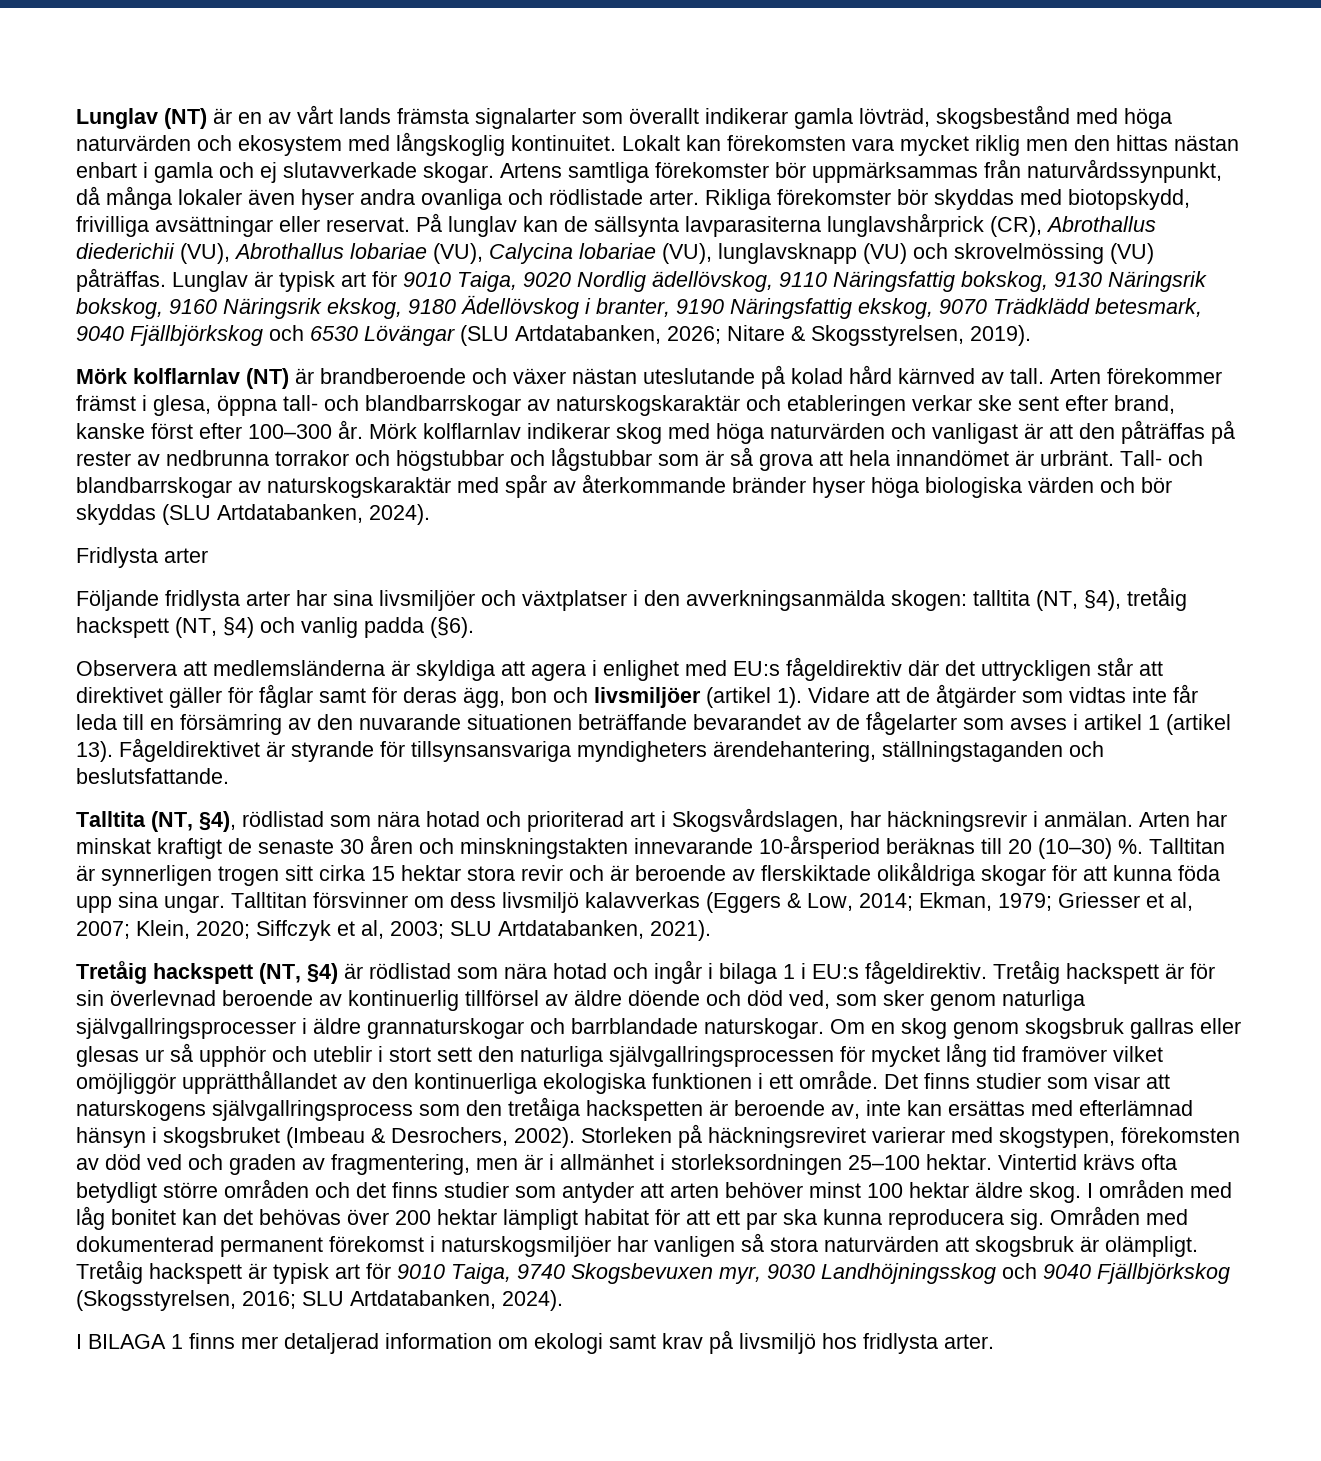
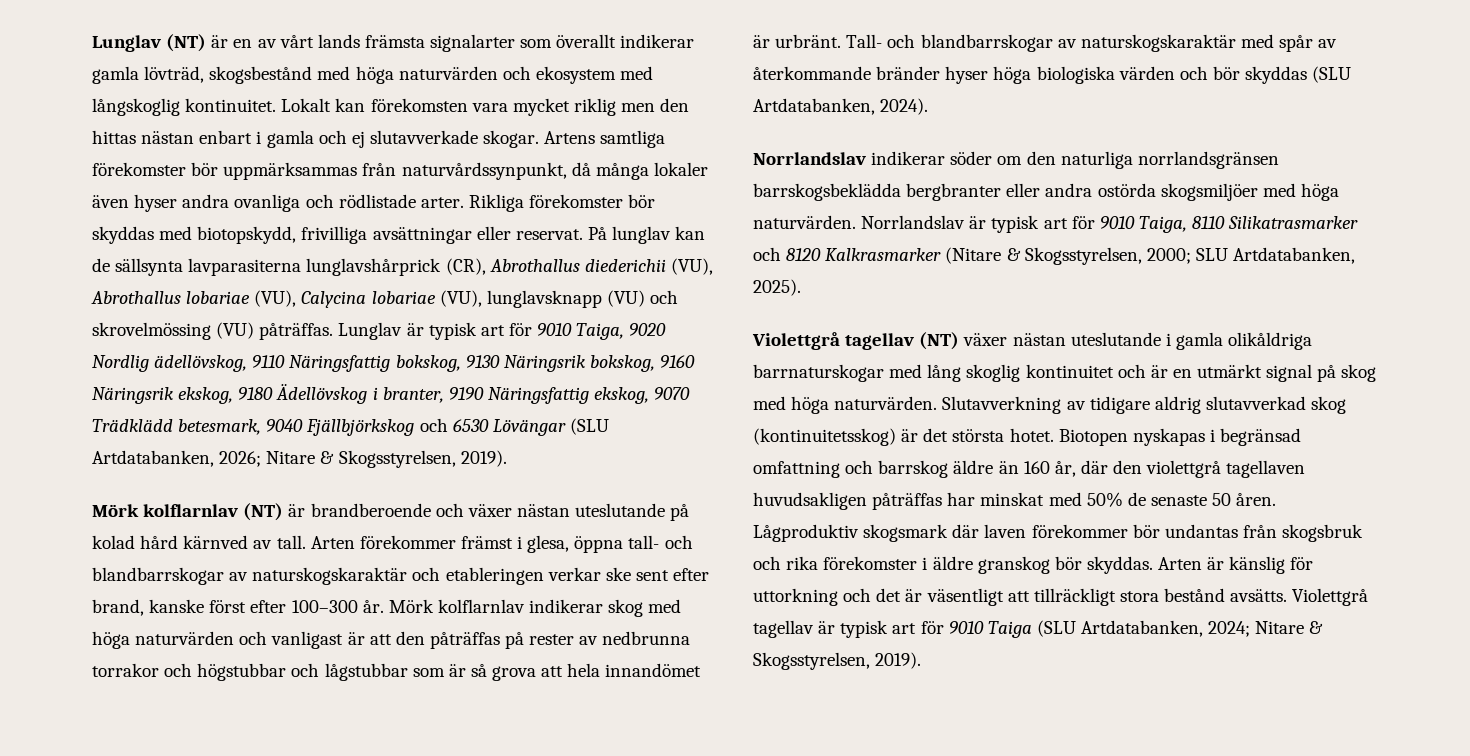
[76,547,208,568] [76,587,1187,611] [76,617,474,638] [76,657,1163,681] [76,684,1198,708] [76,711,1231,735] [76,738,1104,762] [76,768,229,784] [76,808,1227,832] [76,835,1225,859] [76,862,1220,886] [76,892,1193,913] [76,920,711,941] [76,960,1215,984] [76,990,1085,1011] [76,1018,1241,1039] [76,1043,1163,1067] [76,1070,1170,1094] [76,1097,1193,1121] [76,1124,1240,1148] [76,1154,1177,1175] [76,1179,1232,1203] [76,1206,1188,1230] [76,1233,1198,1257] [76,1260,1230,1284] [76,1290,563,1311] [76,1330,994,1354] Fridlysta arter // Följande fridlysta arter har sina livsmiljöer och växtplatser i den avverkningsanmälda skogen: talltita (NT, §4), tretåig hackspett (NT, §4) och vanlig padda (§6). // Observera att medlemsländerna är skyldiga att agera i enlighet med EU:s fågeldirektiv där det uttryckligen står att direktivet gäller för fåglar samt för deras ägg, bon och livsmiljöer (artikel 1). Vidare att de åtgärder som vidtas inte får leda till en försämring av den nuvarande situationen beträffande bevarandet av de fågelarter som avses i artikel 1 (artikel 13). Fågeldirektivet är styrande för tillsynsansvariga myndigheters ärendehantering, ställningstaganden och beslutsfattande. // Talltita (NT, §4), rödlistad som nära hotad och prioriterad art i Skogsvårdslagen, har häckningsrevir i anmälan. Arten har minskat kraftigt de senaste 30 åren och minskningstakten innevarande 10-årsperiod beräknas till 20 (10–30) %. Talltitan är synnerligen trogen sitt cirka 15 hektar stora revir och är beroende av flerskiktade olikåldriga skogar för att kunna föda upp sina ungar. Talltitan försvinner om dess livsmiljö kalavverkas (Eggers & Low, 2014; Ekman, 1979; Griesser et al, 2007; Klein, 2020; Siffczyk et al, 2003; SLU Artdatabanken, 2021). // Tretåig hackspett (NT, §4) är rödlistad som nära hotad och ingår i bilaga 1 i EU:s fågeldirektiv. Tretåig hackspett är för sin överlevnad beroende av kontinuerlig tillförsel av äldre döende och död ved, som sker genom naturliga självgallringsprocesser i äldre grannaturskogar och barrblandade naturskogar. Om en skog genom skogsbruk gallras eller glesas ur så upphör och uteblir i stort sett den naturliga självgallringsprocessen för mycket lång tid framöver vilket omöjliggör upprätthållandet av den kontinuerliga ekologiska funktionen i ett område. Det finns studier som visar att naturskogens självgallringsprocess som den tretåiga hackspetten är beroende av, inte kan ersättas med efterlämnad hänsyn i skogsbruket (Imbeau & Desrochers, 2002). Storleken på häckningsreviret varierar med skogstypen, förekomsten av död ved och graden av fragmentering, men är i allmänhet i storleksordningen 25–100 hektar. Vintertid krävs ofta betydligt större områden och det finns studier som antyder att arten behöver minst 100 hektar äldre skog. I områden med låg bonitet kan det behövas över 200 hektar lämpligt habitat för att ett par ska kunna reproducera sig. Områden med dokumenterad permanent förekomst i naturskogsmiljöer har vanligen så stora naturvärden att skogsbruk är olämpligt. Tretåig hackspett är typisk art för 9010 Taiga, 9740 Skogsbevuxen myr, 9030 Landhöjningsskog och 9040 Fjällbjörkskog (Skogsstyrelsen, 2016; SLU Artdatabanken, 2024). // I BILAGA 1 finns mer detaljerad information om ekologi samt krav på livsmiljö hos fridlysta arter. -> [753,151,1279,169] [753,183,1339,201] [753,215,1359,233] [753,247,1356,265] [753,279,801,296] [752,332,1313,350] [753,364,1377,382] [753,396,1347,414] [753,428,1302,446] [753,460,1306,478] [753,492,1277,510] [753,524,1364,542] [753,556,1314,574] [753,588,1369,606] [753,620,1324,638] [753,652,922,670] Norrlandslav indikerar söder om den naturliga norrlandsgränsen barrskogsbeklädda bergbranter eller andra ostörda skogsmiljöer med höga naturvärden. Norrlandslav är typisk art för 9010 Taiga, 8110 Silikatrasmarker och 8120 Kalkrasmarker (Nitare & Skogsstyrelsen, 2000; SLU Artdatabanken, 2025). // Violettgrå tagellav (NT) växer nästan uteslutande i gamla olikåldriga barrnaturskogar med lång skoglig kontinuitet och är en utmärkt signal på skog med höga naturvärden. Slutavverkning av tidigare aldrig slutavverkad skog (kontinuitetsskog) är det största hotet. Biotopen nyskapas i begränsad omfattning och barrskog äldre än 160 år, där den violettgrå tagellaven huvudsakligen påträffas har minskat med 50% de senaste 50 åren. Lågproduktiv skogsmark där laven förekommer bör undantas från skogsbruk och rika förekomster i äldre granskog bör skyddas. Arten är känslig för uttorkning och det är väsentligt att tillräckligt stora bestånd avsätts. Violettgrå tagellav är typisk art för 9010 Taiga (SLU Artdatabanken, 2024; Nitare & Skogsstyrelsen, 2019).

